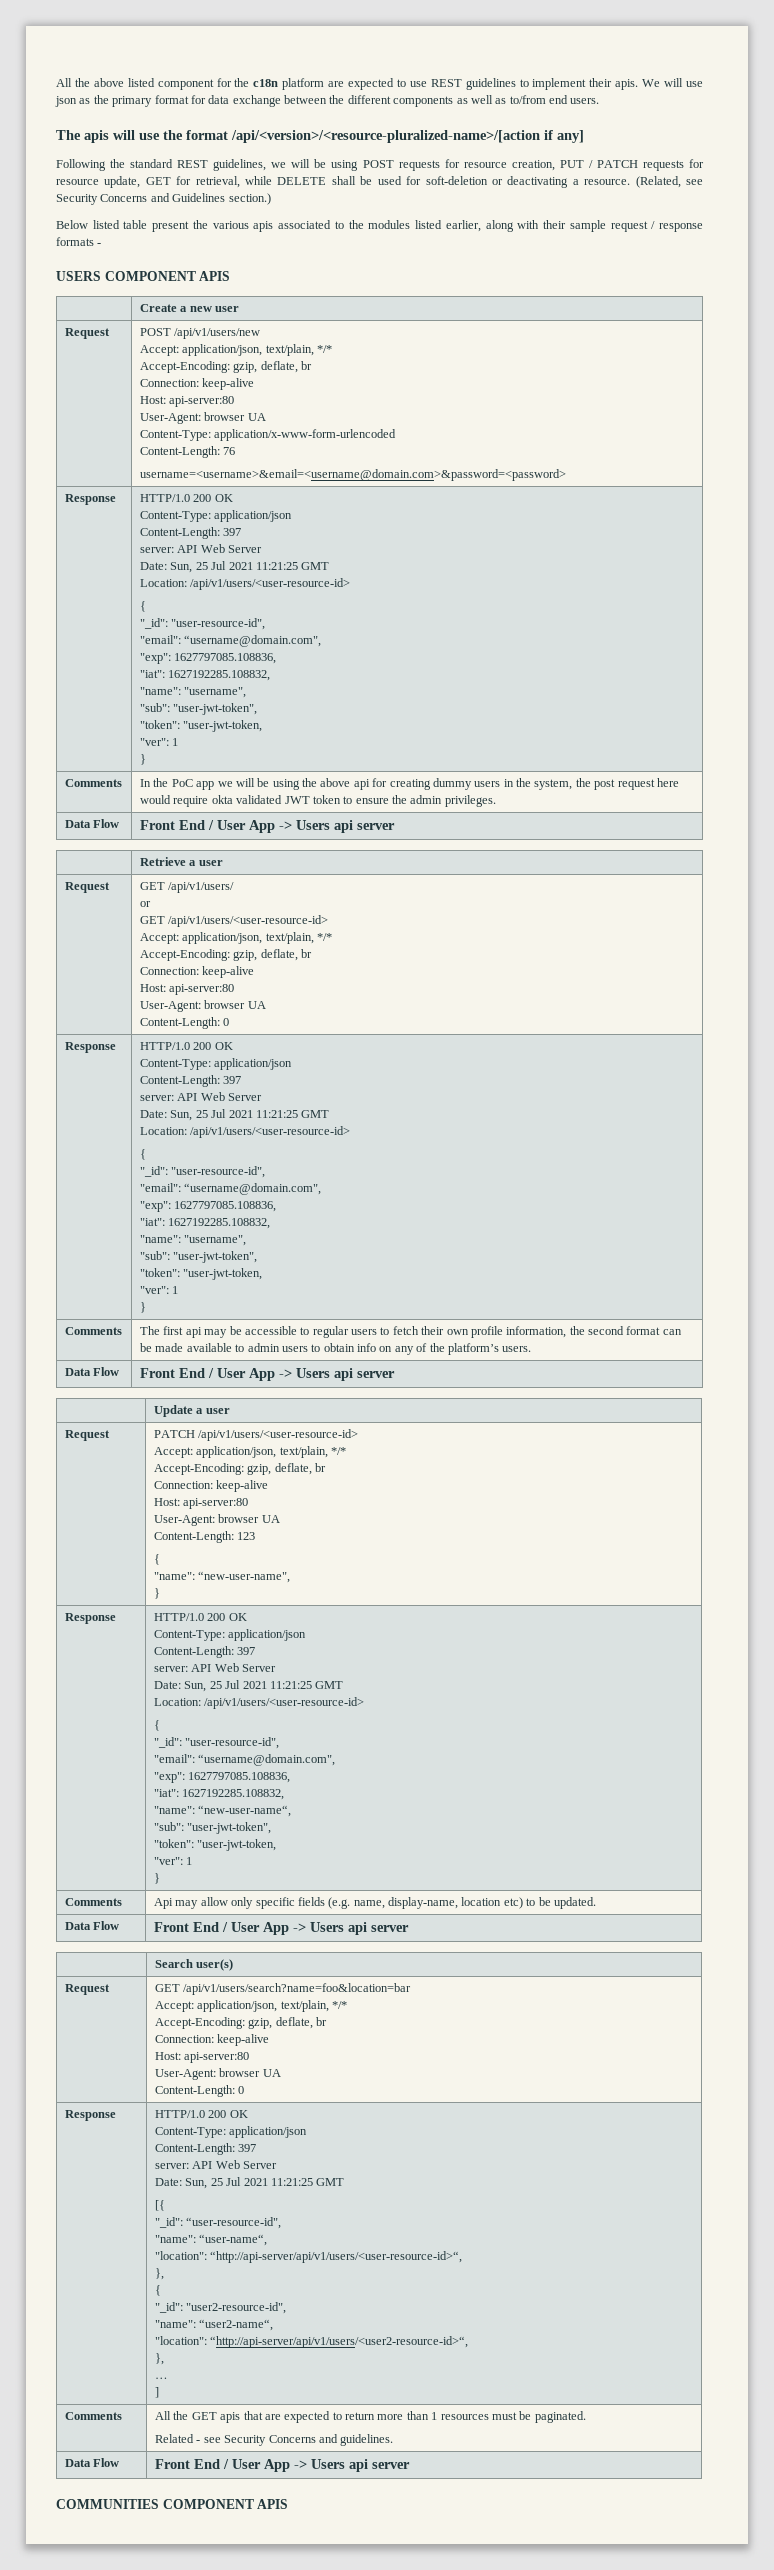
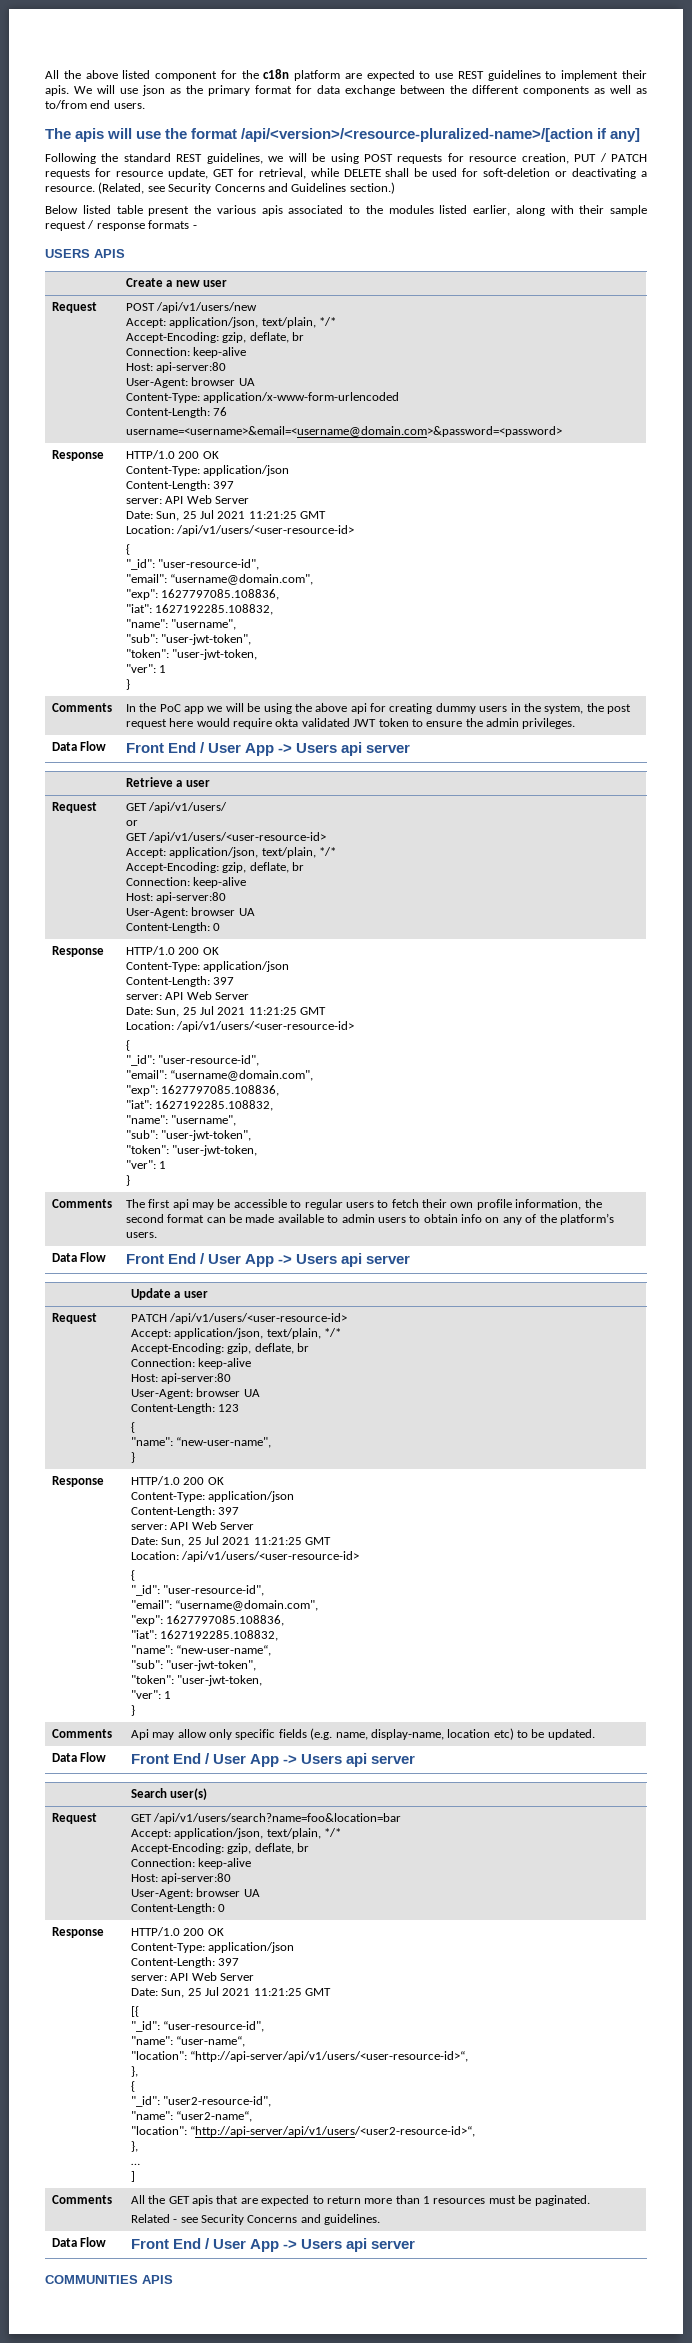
[104,271,196,281] COMPONENT -> (90, 253) none
[162,2499,254,2509] COMPONENT -> (138, 2279) none

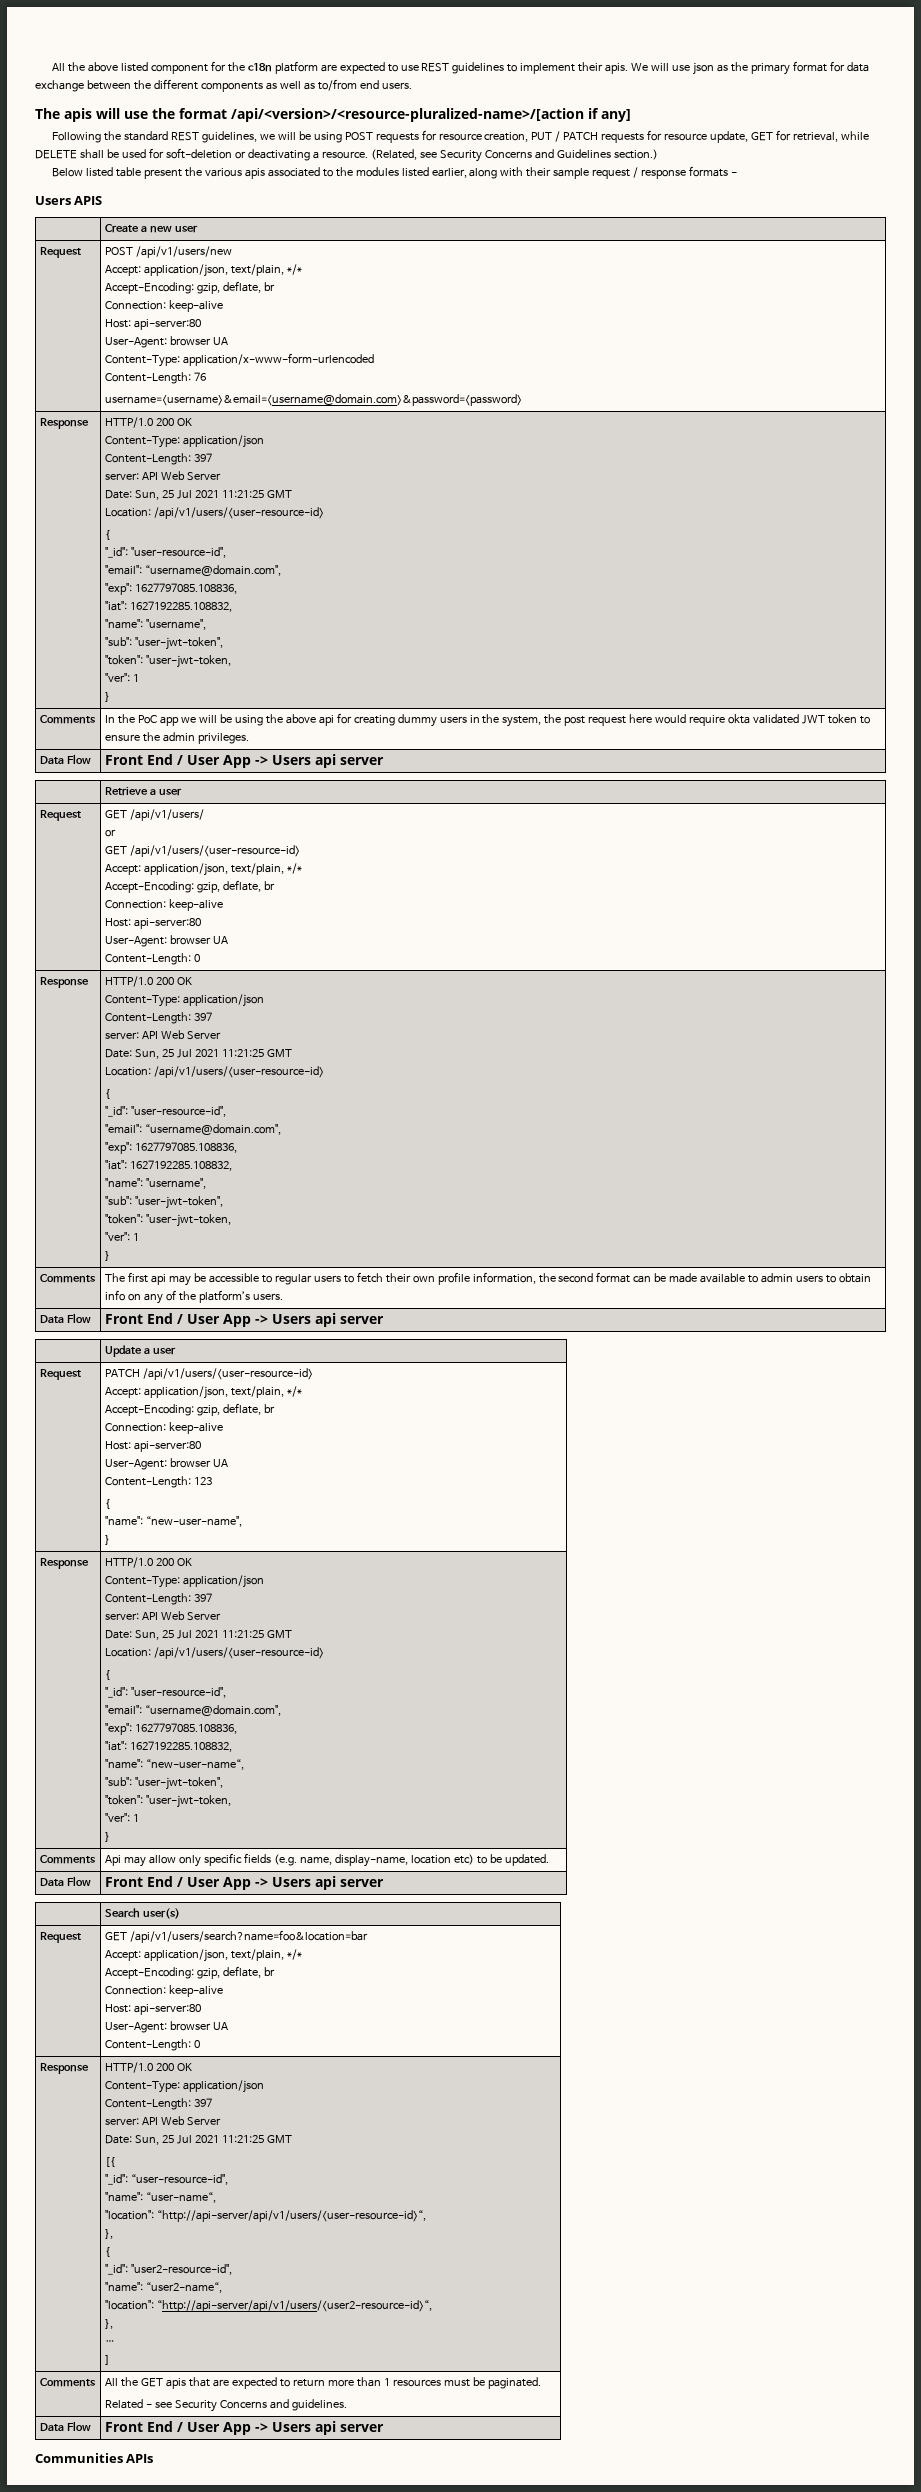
[45,249,90,258] USERS -> [35,196,71,205] Users
[45,2275,173,2284] COMMUNITIES APIS -> [35,2453,154,2463] Communities APIs

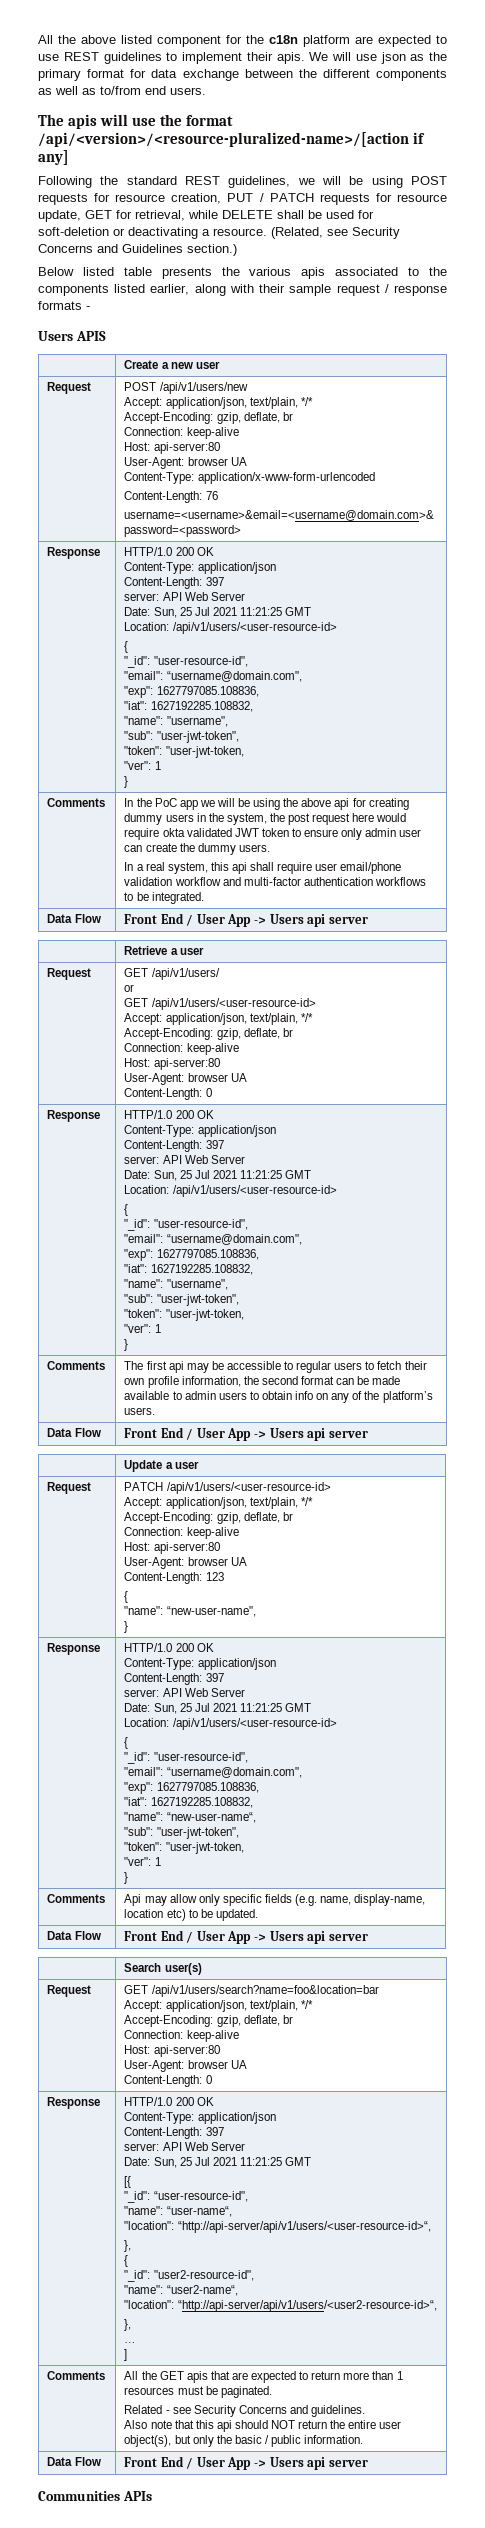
[143,169,182,179] present -> [161,267,212,279] presents
[355,167,399,177] modules -> [38,284,109,296] components
[142,732,249,744] the admin privileges. -> [341,828,422,840] [124,843,270,855] [124,862,402,874] [124,877,426,886] [124,892,204,904] only admin user can create the dummy users. // In a real system, this api shall require user email/phone validation workflow and multi-factor authentication workflows to be integrated.
(347, 2405) none -> [124,2420,402,2432] [124,2435,364,2447] // Also note that this api should NOT return the entire user object(s), but only the basic / public information.

